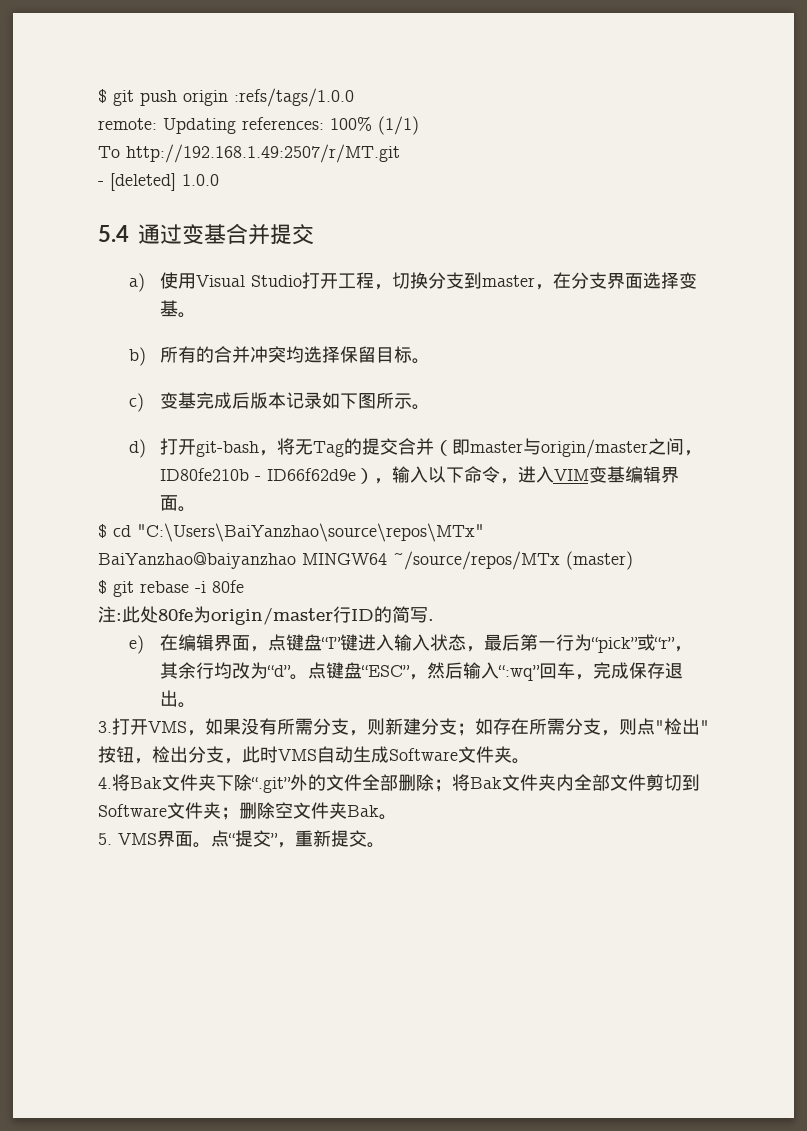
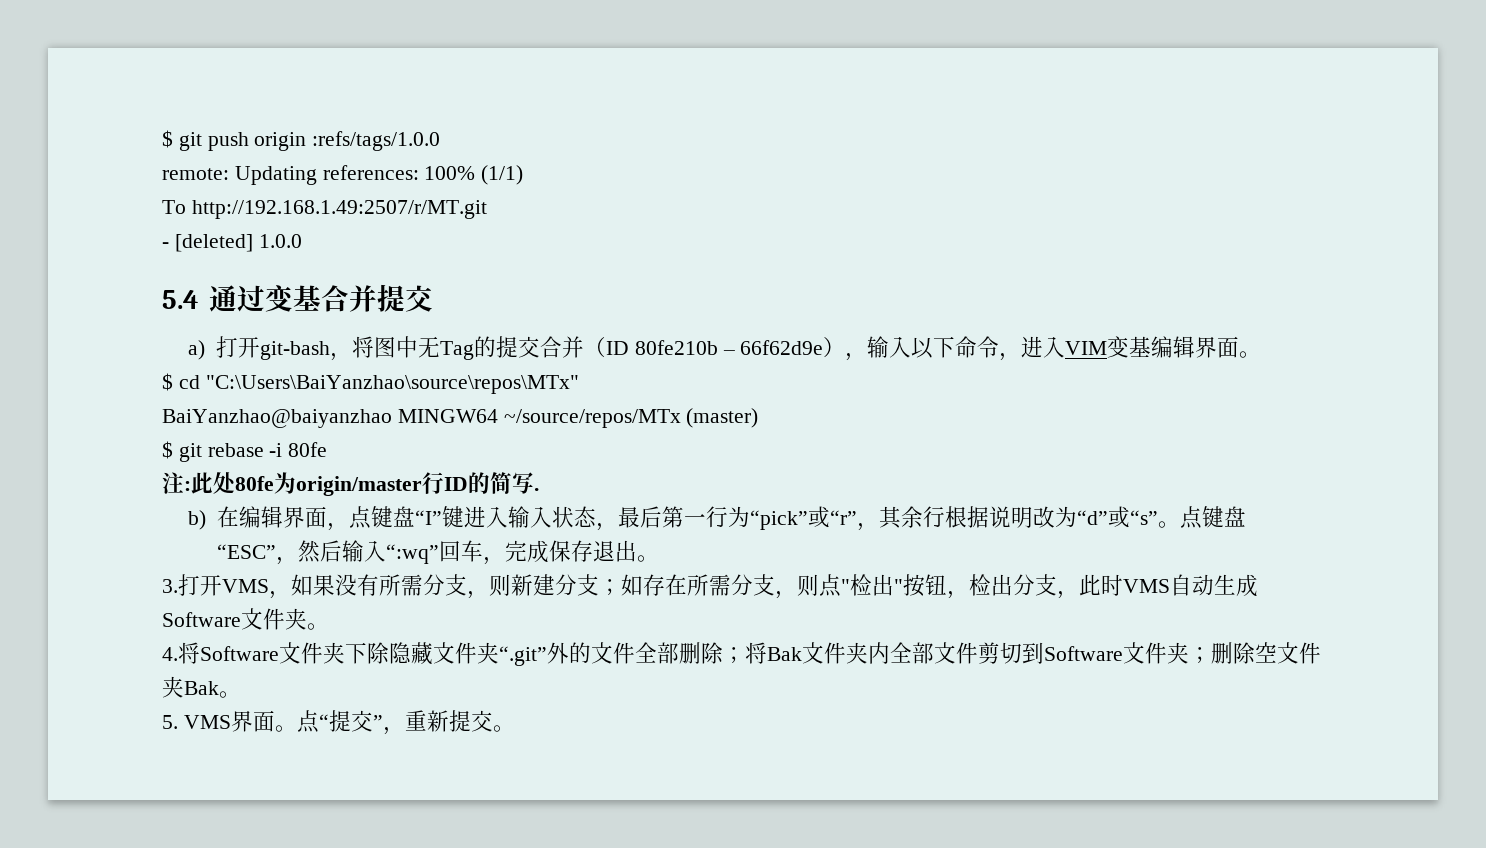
[159,272,697,290] [159,300,196,318] [128,346,430,366] [128,392,430,412] [128,439,146,458] 使用Visual Studio打开工程，切换分支到master，在分支界面选择变基。 // b)所有的合并冲突均选择保留目标。 // c)变基完成后版本记录如下图所示。 // d) -> (206, 350) none
(295, 446) none -> [373,336,418,358] 图中
[451,438,702,458] [159,468,356,481] 即master与origin/master之间，ID80fe210b - ID66f62d9e -> [605,340,824,355] ID 80fe210b – 66f62d9e
[128,635,144,654] e) -> [188,510,207,530] b)
[213,662,232,679] 均 -> [944,506,1033,528] 根据说明
(291, 671) none -> [1107,506,1158,528] 或“s”
[130,777,162,789] Bak -> [200,646,279,661] Software
(252, 782) none -> [389,642,499,665] 隐藏文件夹

